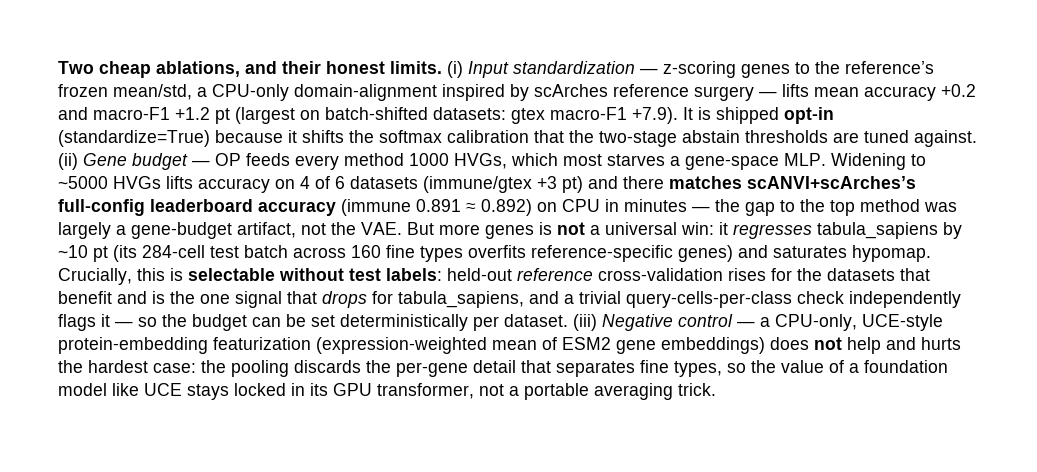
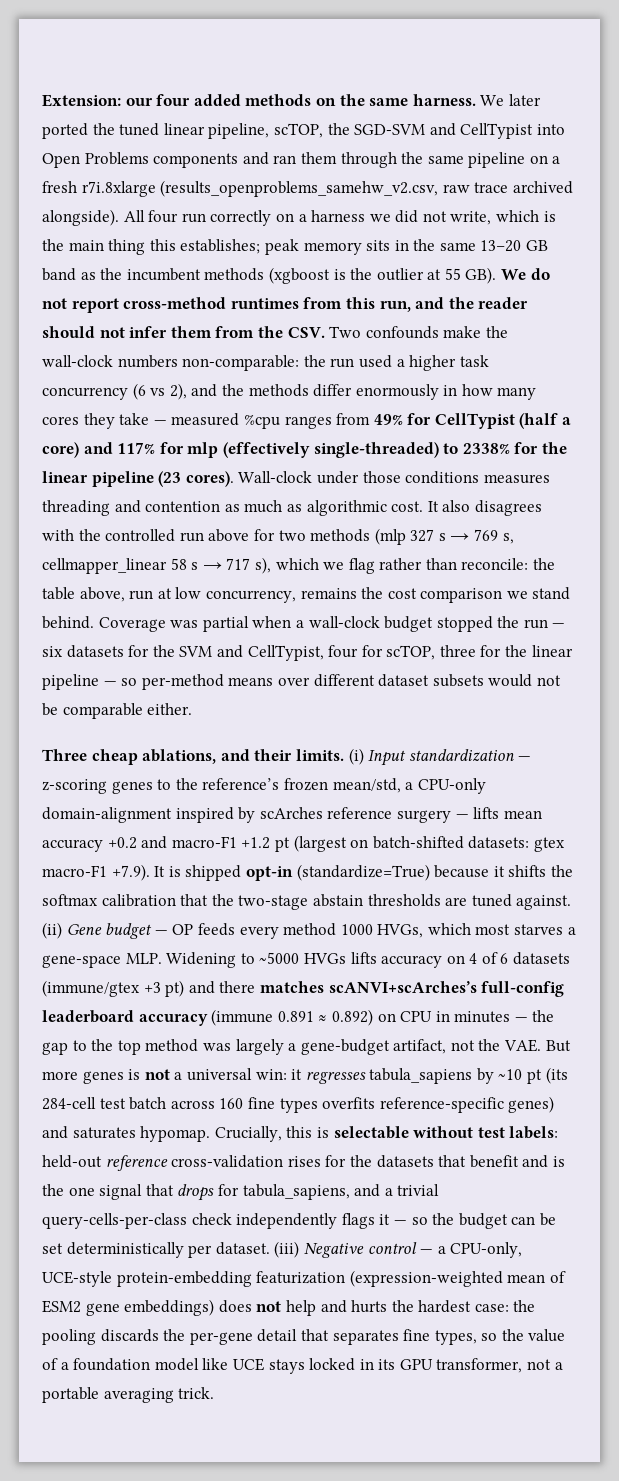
[58,61,94,74] Two -> [42,94,541,107] [42,123,565,139] [42,152,561,168] [42,180,573,197] [42,209,556,226] [42,239,549,255] [42,267,550,284] [42,297,529,313] [42,326,508,339] [42,355,489,371] [42,383,537,400] [42,413,572,429] [42,442,567,458] [42,471,550,487] [42,500,542,516] [42,528,514,545] [42,557,556,574] [42,587,571,603] [42,616,566,632] [42,645,573,661] [42,674,561,690] [42,703,193,719] [42,749,87,761] Extension: our four added methods on the same harness. We later ported the tuned linear pipeline, scTOP, the SGD-SVM and CellTypist into Open Problems components and ran them through the same pipeline on a fresh r7i.8xlarge (results_openproblems_samehw_v2.csv, raw trace archived alongside). All four run correctly on a harness we did not write, which is the main thing this establishes; peak memory sits in the same 13–20 GB band as the incumbent methods (xgboost is the outlier at 55 GB). We do not report cross-method runtimes from this run, and the reader should not infer them from the CSV. Two confounds make the wall-clock numbers non-comparable: the run used a higher task concurrency (6 vs 2), and the methods differ enormously in how many cores they take — measured %cpu ranges from 49% for CellTypist (half a core) and 117% for mlp (effectively single-threaded) to 2338% for the linear pipeline (23 cores). Wall-clock under those conditions measures threading and contention as much as algorithmic cost. It also disagrees with the controlled run above for two methods (mlp 327 s → 769 s, cellmapper_linear 58 s → 717 s), which we flag rather than reconcile: the table above, run at low concurrency, remains the cost comparison we stand behind. Coverage was partial when a wall-clock budget stopped the run — six datasets for the SVM and CellTypist, four for scTOP, three for the linear pipeline — so per-method means over different dataset subsets would not be comparable either. // Three
[326,61,385,74] honest -> (293, 755) none

